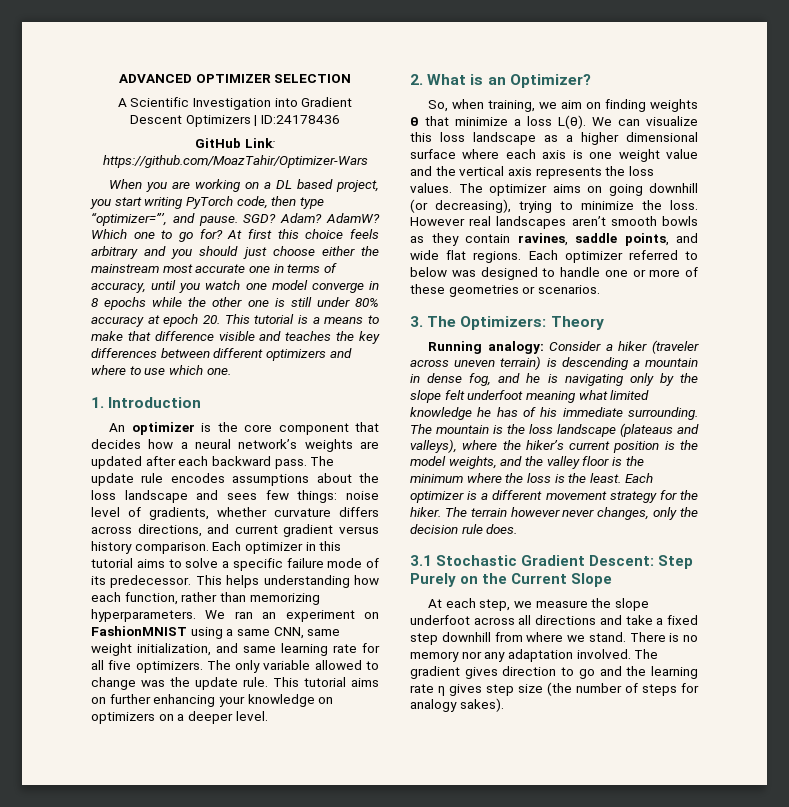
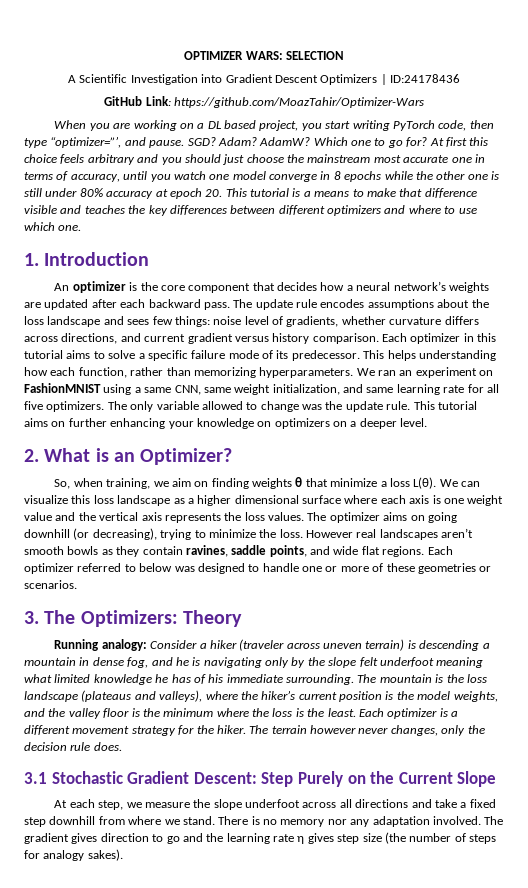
[118,74,271,83] ADVANCED OPTIMIZER -> [184,51,283,60] OPTIMIZER WARS:
[321,246,355,256] either -> (284, 158) none

